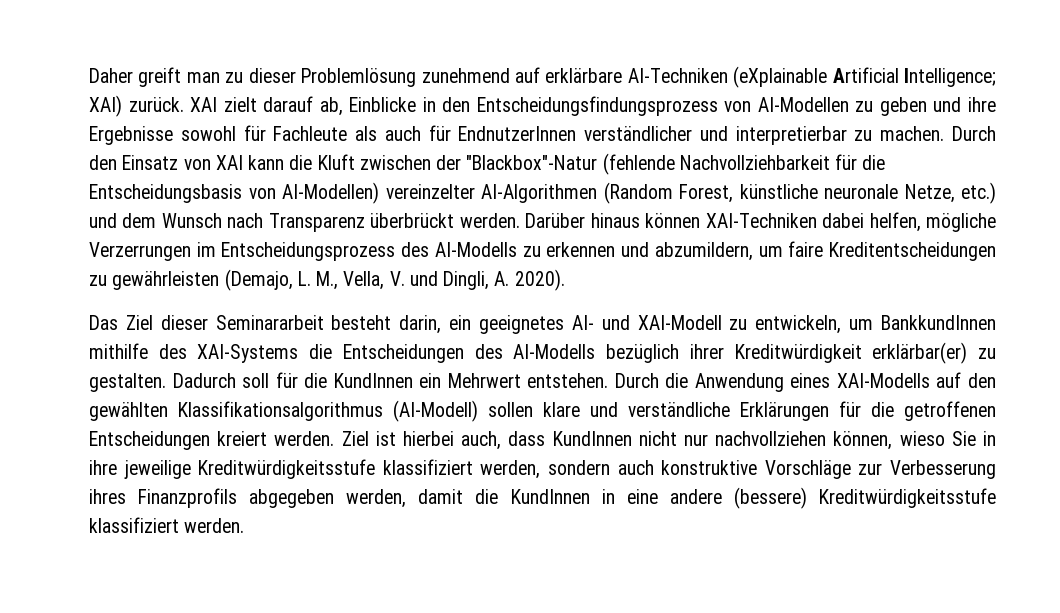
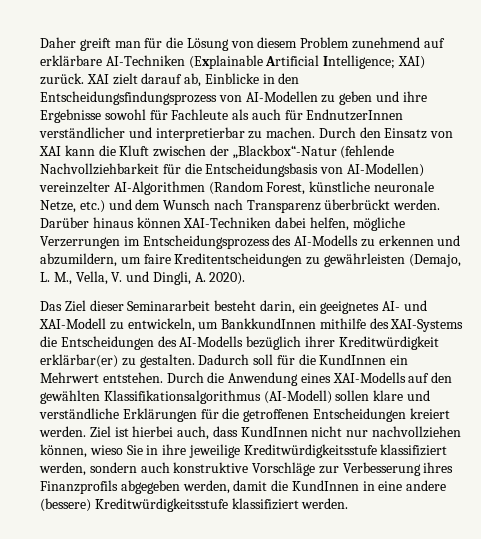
[225,68,417,87] zu dieser Problemlösung -> [144,37,350,51] für die Lösung von diesem Problem
[733,66,828,88] (eXplainable -> [188,55,263,69] (Explainable
[466,155,598,170] "Blackbox"-Natur -> [232,145,337,159] „Blackbox“-Natur

